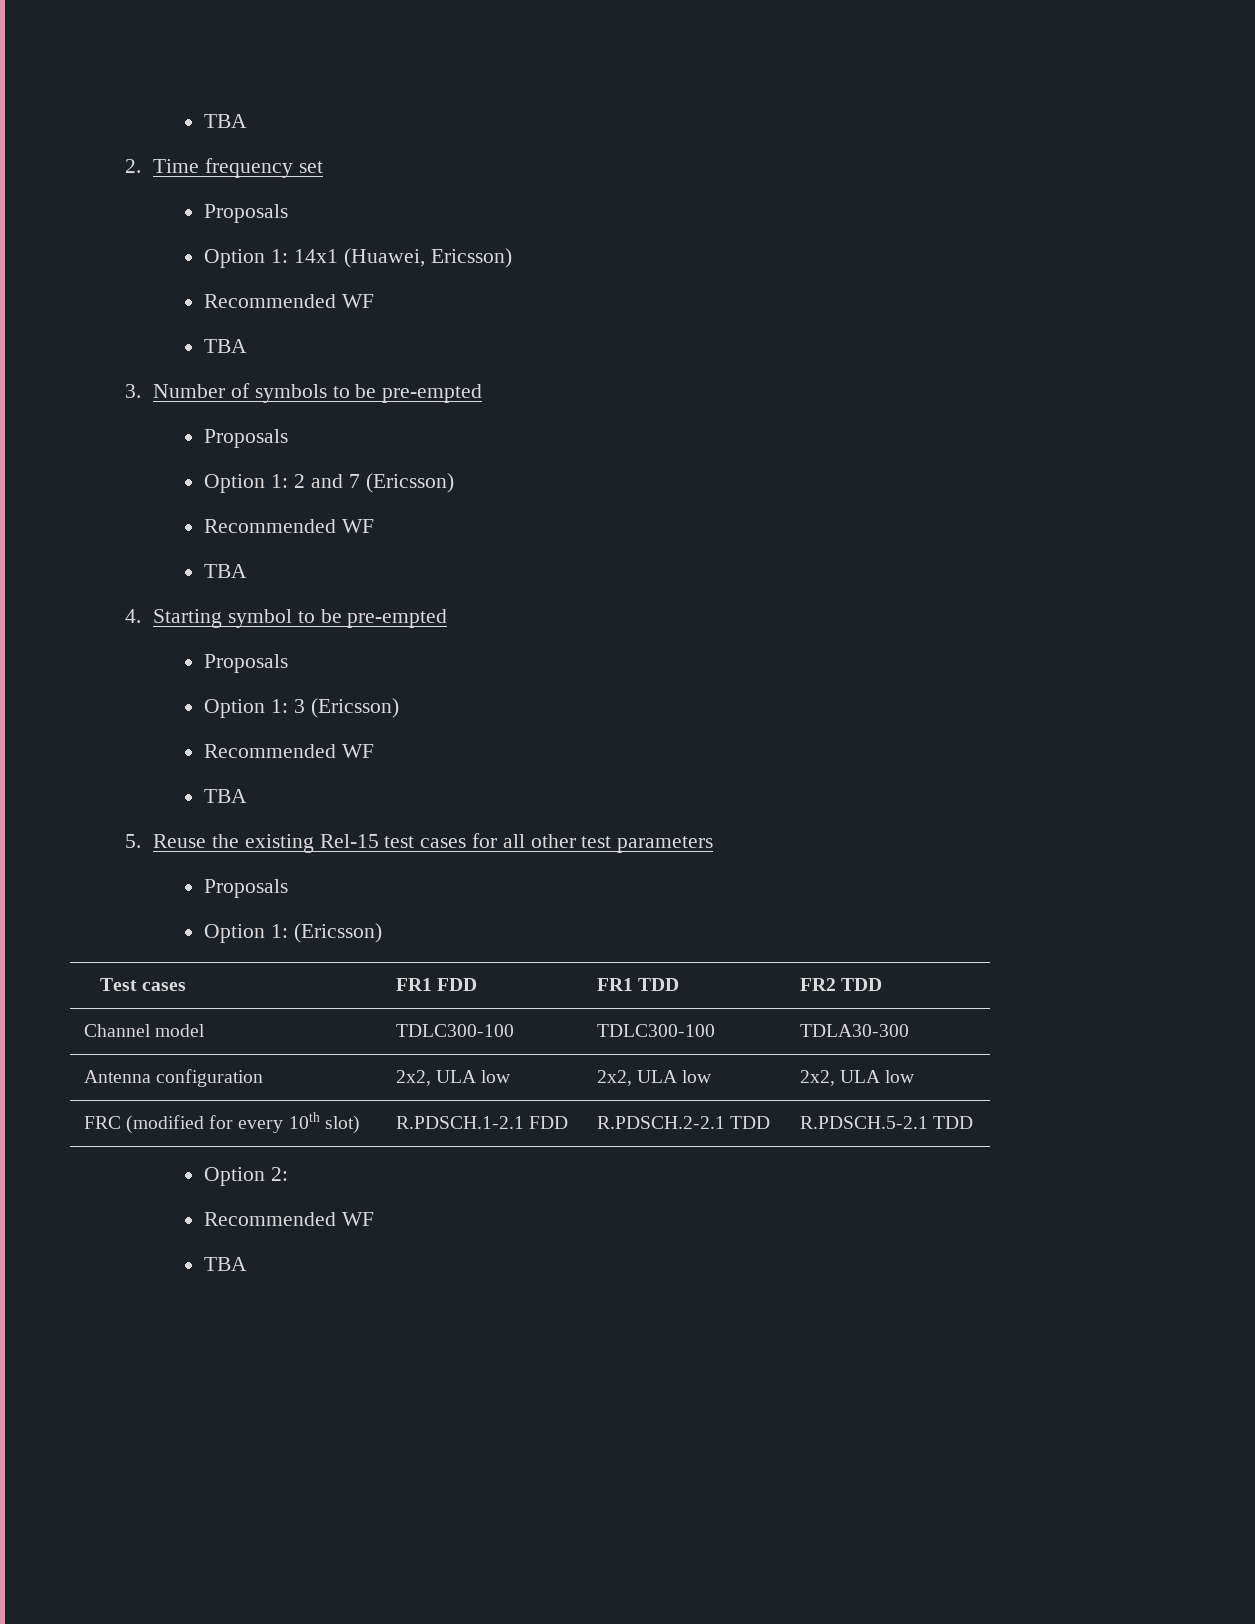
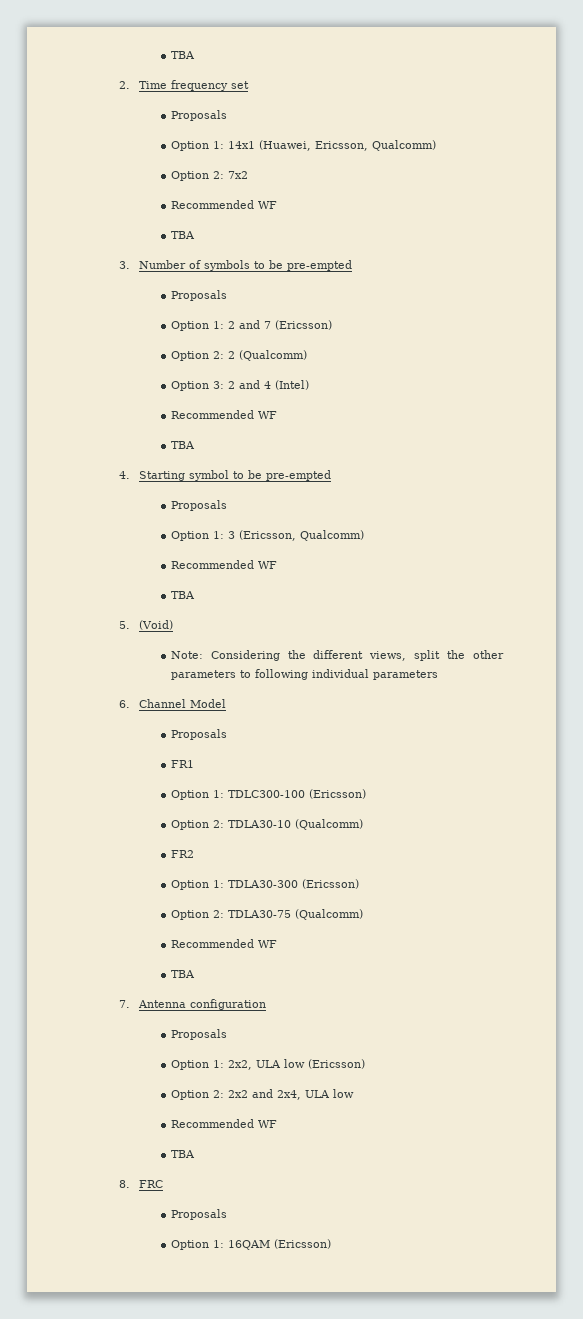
[430,248,512,268] Ericsson) -> [314,140,436,151] [170,171,248,181] Ericsson, Qualcomm) // Option 2: 7x2
(454, 483) none -> [170,350,307,361] [170,380,309,391] // Option 2: 2 (Qualcomm) // Option 3: 2 and 4 (Intel)
[310,698,399,718] (Ericsson) -> [238,530,364,541] (Ericsson, Qualcomm)
[153,833,714,853] [204,879,289,898] [204,923,383,943] [100,978,187,991] [395,978,477,991] [596,978,679,991] [799,978,882,991] [83,1024,205,1037] [395,1024,514,1037] [596,1024,715,1037] [799,1024,909,1037] [83,1069,263,1087] [395,1070,511,1086] [596,1070,712,1086] [799,1070,915,1086] [83,1112,360,1134] [395,1116,568,1129] [596,1116,770,1129] [799,1116,973,1129] [204,1167,289,1186] [204,1212,375,1226] [204,1257,248,1271] Reuse the existing Rel-15 test cases for all other test parameters // Proposals // Option 1: (Ericsson) // Test cases | FR1 FDD | FR1 TDD | FR2 TDD // Channel model | TDLC300-100 | TDLC300-100 | TDLA30-300 // Antenna configuration | 2x2, ULA low | 2x2, ULA low | 2x2, ULA low // FRC (modified for every 10th slot) | R.PDSCH.1-2.1 FDD | R.PDSCH.2-2.1 TDD | R.PDSCH.5-2.1 TDD // Option 2: // Recommended WF // TBA -> [138,620,173,630] [170,650,504,661] [170,669,438,680] [118,699,226,708] [170,729,227,740] [170,760,194,768] [170,789,366,800] [170,819,363,830] [170,850,194,858] [170,879,359,890] [170,909,363,920] [170,939,277,948] [170,970,195,978] [118,999,266,1010] [170,1029,227,1040] [170,1059,365,1070] [170,1089,354,1100] [170,1119,277,1128] [170,1150,195,1158] [118,1180,163,1188] [170,1209,227,1220] [170,1239,331,1250] (Void) // Note: Considering the different views, split the other parameters to following individual parameters // 6. Channel Model // Proposals // FR1 // Option 1: TDLC300-100 (Ericsson) // Option 2: TDLA30-10 (Qualcomm) // FR2 // Option 1: TDLA30-300 (Ericsson) // Option 2: TDLA30-75 (Qualcomm) // Recommended WF // TBA // 7. Antenna configuration // Proposals // Option 1: 2x2, ULA low (Ericsson) // Option 2: 2x2 and 2x4, ULA low // Recommended WF // TBA // 8. FRC // Proposals // Option 1: 16QAM (Ericsson)

